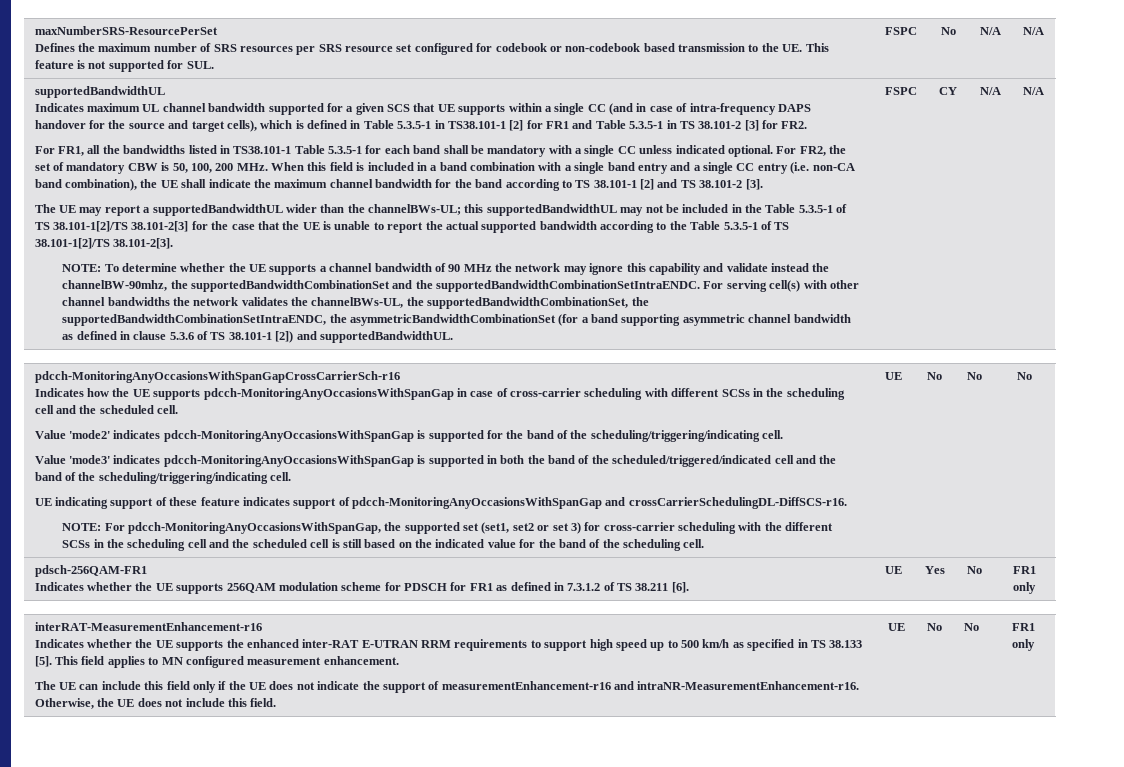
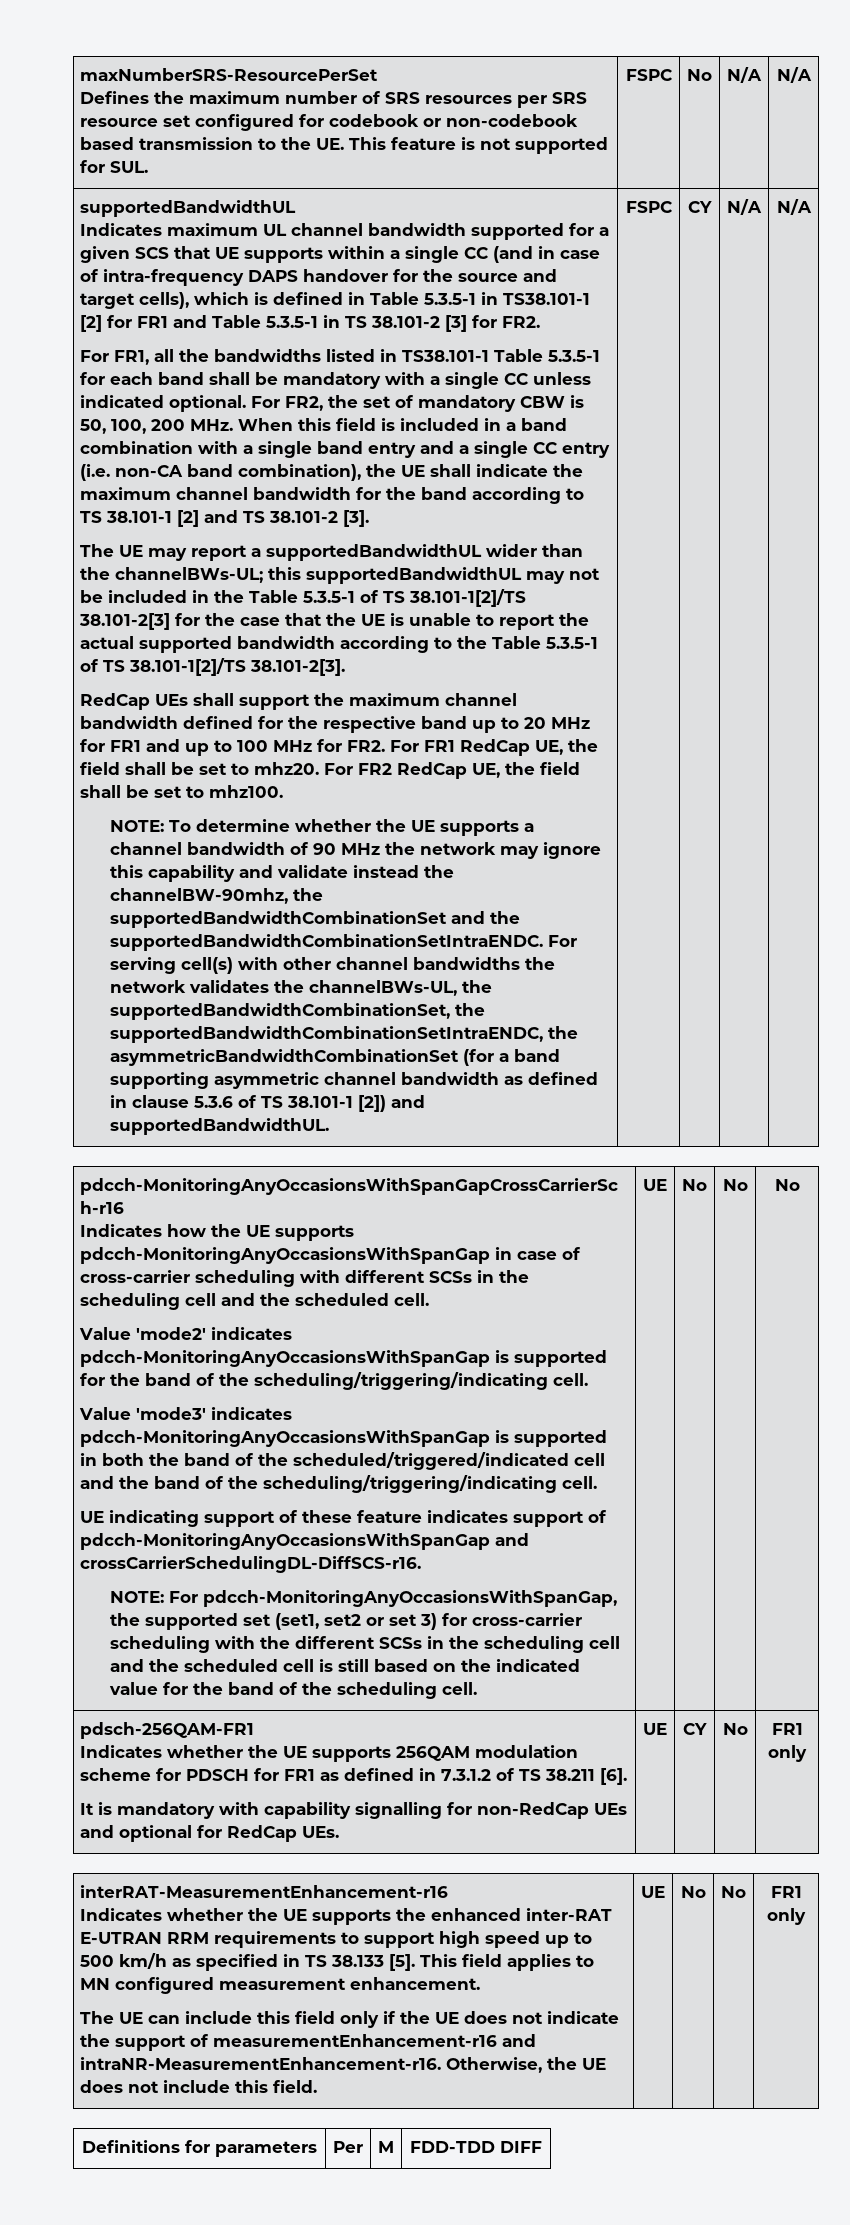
(174, 243) none -> [80,693,518,710] [80,716,591,733] [80,739,599,756] [80,762,581,779] [80,785,284,798] // RedCap UEs shall support the maximum channel bandwidth defined for the respective band up to 20 MHz for FR1 and up to 100 MHz for FR2. For FR1 RedCap UE, the field shall be set to mhz20. For FR2 RedCap UE, the field shall be set to mhz100.
[885,566,902,574] [924,566,945,574] | UE | Yes -> [80,1802,628,1819] [80,1825,340,1842] [643,1723,667,1735] [683,1723,707,1735] // It is mandatory with capability signalling for non-RedCap UEs and optional for RedCap UEs. | UE | CY
(1035, 645) none -> [82,2140,317,2157] [333,2141,363,2153] [378,2141,394,2153] [410,2141,542,2153] // Definitions for parameters | Per | M | FDD-TDD DIFF

